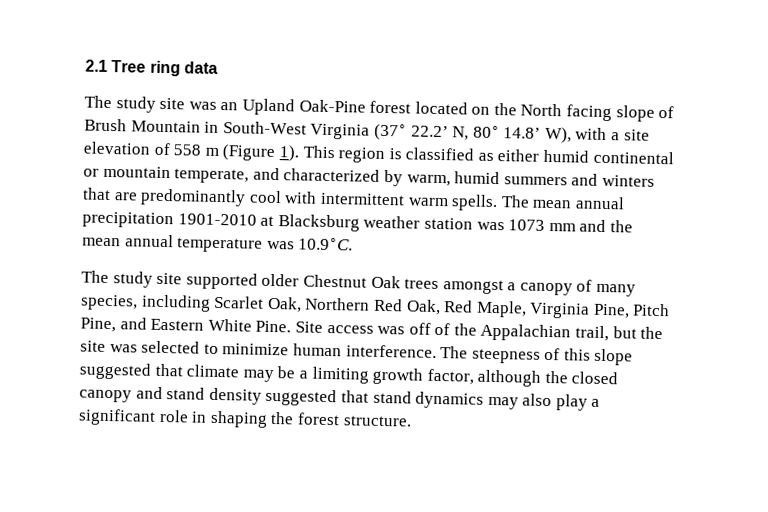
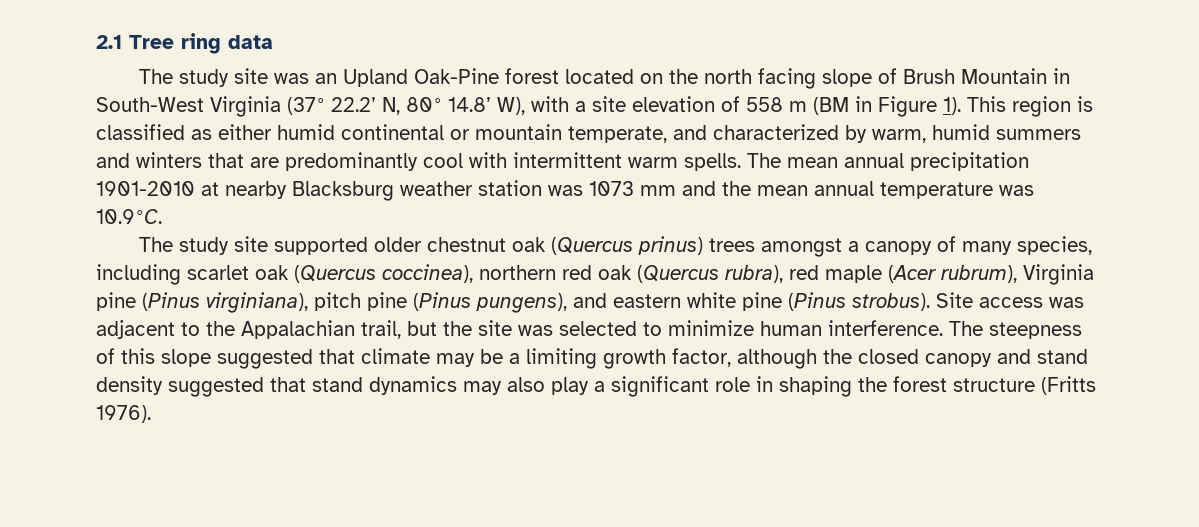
[520,103,563,117] North -> [703,69,752,84] north
[222,144,276,162] (Figure -> [813,96,937,117] (BM in Figure
(275, 221) none -> [225,181,287,199] nearby
[302,274,401,289] Chestnut Oak -> [426,236,703,255] chestnut oak (Quercus prinus)
[214,295,671,319] [80,317,292,333] Scarlet Oak, Northern Red Oak, Red Maple, Virginia Pine, Pitch Pine, and Eastern White Pine. -> [187,264,1094,285] [96,292,930,313] scarlet oak (Quercus coccinea), northern red oak (Quercus rubra), red maple (Acer rubrum), Virginia pine (Pinus virginiana), pitch pine (Pinus pungens), and eastern white pine (Pinus strobus).
[408,322,451,336] off of -> [96,320,200,339] adjacent to
[342,415,412,427] structure. -> [953,376,1096,395] [96,405,151,423] structure (Fritts 1976).

